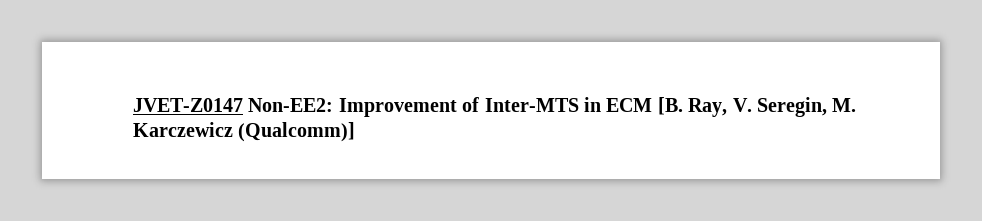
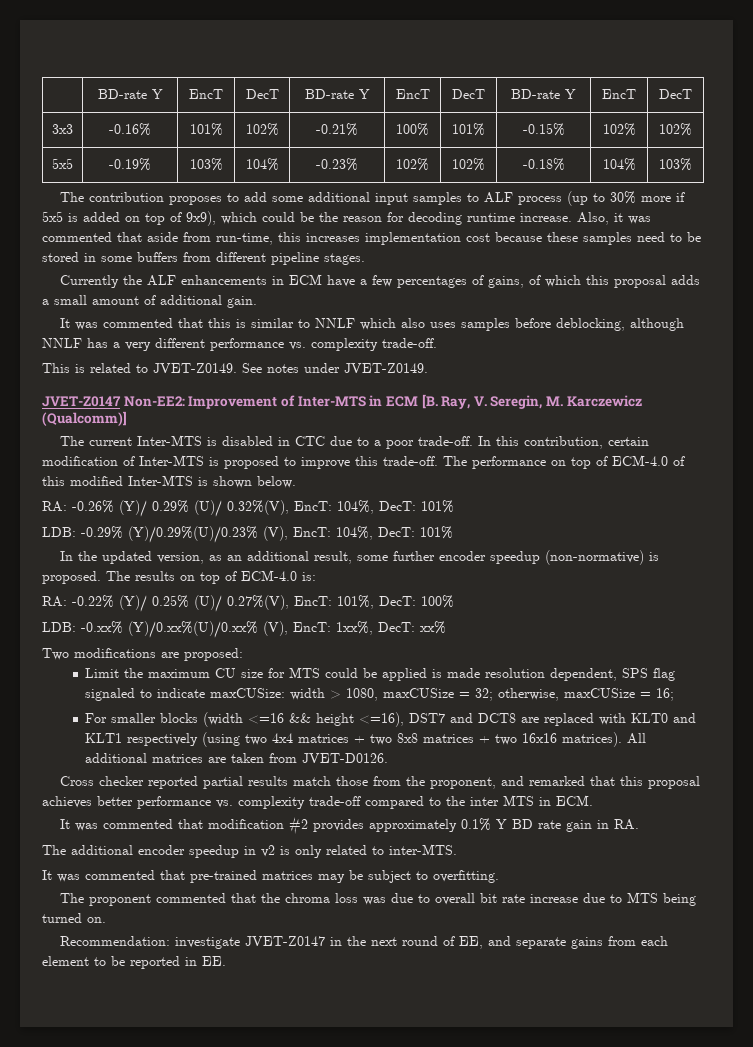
(133, 105) none -> [97,89,163,99] [189,89,223,99] [245,89,279,99] [304,89,370,99] [395,89,430,99] [452,89,485,99] [511,89,576,99] [602,89,636,99] [659,89,692,99] [52,124,73,134] [109,123,151,136] [189,123,223,136] [245,123,279,136] [316,123,358,136] [396,123,429,136] [452,123,485,136] [522,123,565,136] [602,123,636,136] [659,123,692,136] [52,158,73,169] [109,158,151,171] [189,158,223,171] [245,158,279,171] [316,158,358,171] [396,158,429,171] [452,158,485,171] [522,158,565,171] [602,158,636,171] [659,158,692,171] [60,191,686,206] [42,211,651,226] [42,232,701,245] [42,252,365,265] [60,274,701,288] [42,295,257,308] [60,318,685,331] [42,338,437,351] [42,363,428,373] | BD-rate Y | EncT | DecT | BD-rate Y | EncT | DecT | BD-rate Y | EncT | DecT // 3x3 | -0.16% | 101% | 102% | -0.21% | 100% | 101% | -0.15% | 102% | 102% // 5x5 | -0.19% | 103% | 104% | -0.23% | 102% | 102% | -0.18% | 104% | 103% // The contribution proposes to add some additional input samples to ALF process (up to 30% more if 5x5 is added on top of 9x9), which could be the reason for decoding runtime increase. Also, it was commented that aside from run-time, this increases implementation cost because these samples need to be stored in some buffers from different pipeline stages. // Currently the ALF enhancements in ECM have a few percentages of gains, of which this proposal adds a small amount of additional gain. // It was commented that this is similar to NNLF which also uses samples before deblocking, although NNLF has a very different performance vs. complexity trade-off. // This is related to JVET-Z0149. See notes under JVET-Z0149. //
(356, 132) none -> [60,435,650,449] [42,455,685,469] [42,475,296,488] [42,500,454,517] [42,526,453,543] [60,550,660,565] [42,570,316,584] [42,595,454,612] [42,621,446,638] [42,648,243,661] [85,667,676,681] [85,688,675,701] [85,712,697,727] [85,732,647,747] [85,753,389,763] [60,776,701,789] [42,795,593,809] [60,817,640,835] [42,844,457,858] [42,870,499,883] [60,892,697,906] [42,913,106,923] [60,936,669,949] [42,956,226,969] // The current Inter-MTS is disabled in CTC due to a poor trade-off. In this contribution, certain modification of Inter-MTS is proposed to improve this trade-off. The performance on top of ECM-4.0 of this modified Inter-MTS is shown below. // RA: -0.26% (Y)/ 0.29% (U)/ 0.32%(V), EncT: 104%, DecT: 101% // LDB: -0.29% (Y)/0.29%(U)/0.23% (V), EncT: 104%, DecT: 101% // In the updated version, as an additional result, some further encoder speedup (non-normative) is proposed. The results on top of ECM-4.0 is: // RA: -0.22% (Y)/ 0.25% (U)/ 0.27%(V), EncT: 101%, DecT: 100% // LDB: -0.xx% (Y)/0.xx%(U)/0.xx% (V), EncT: 1xx%, DecT: xx% // Two modifications are proposed: // Limit the maximum CU size for MTS could be applied is made resolution dependent, SPS flag signaled to indicate maxCUSize: width > 1080, maxCUSize = 32; otherwise, maxCUSize = 16; // For smaller blocks (width <=16 && height <=16), DST7 and DCT8 are replaced with KLT0 and KLT1 respectively (using two 4x4 matrices + two 8x8 matrices + two 16x16 matrices). All additional matrices are taken from JVET-D0126. // Cross checker reported partial results match those from the proponent, and remarked that this proposal achieves better performance vs. complexity trade-off compared to the inter MTS in ECM. // It was commented that modification #2 provides approximately 0.1% Y BD rate gain in RA. // The additional encoder speedup in v2 is only related to inter-MTS. // It was commented that pre-trained matrices may be subject to overfitting. // The proponent commented that the chroma loss was due to overall bit rate increase due to MTS being turned on. // Recommendation: investigate JVET-Z0147 in the next round of EE, and separate gains from each element to be reported in EE.

